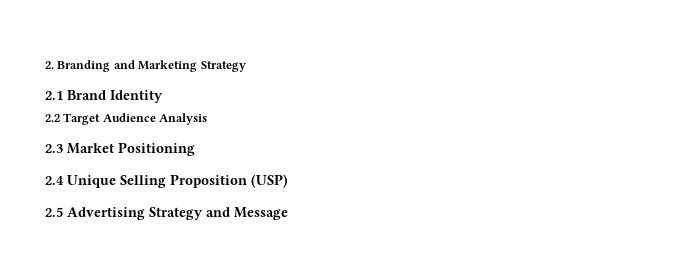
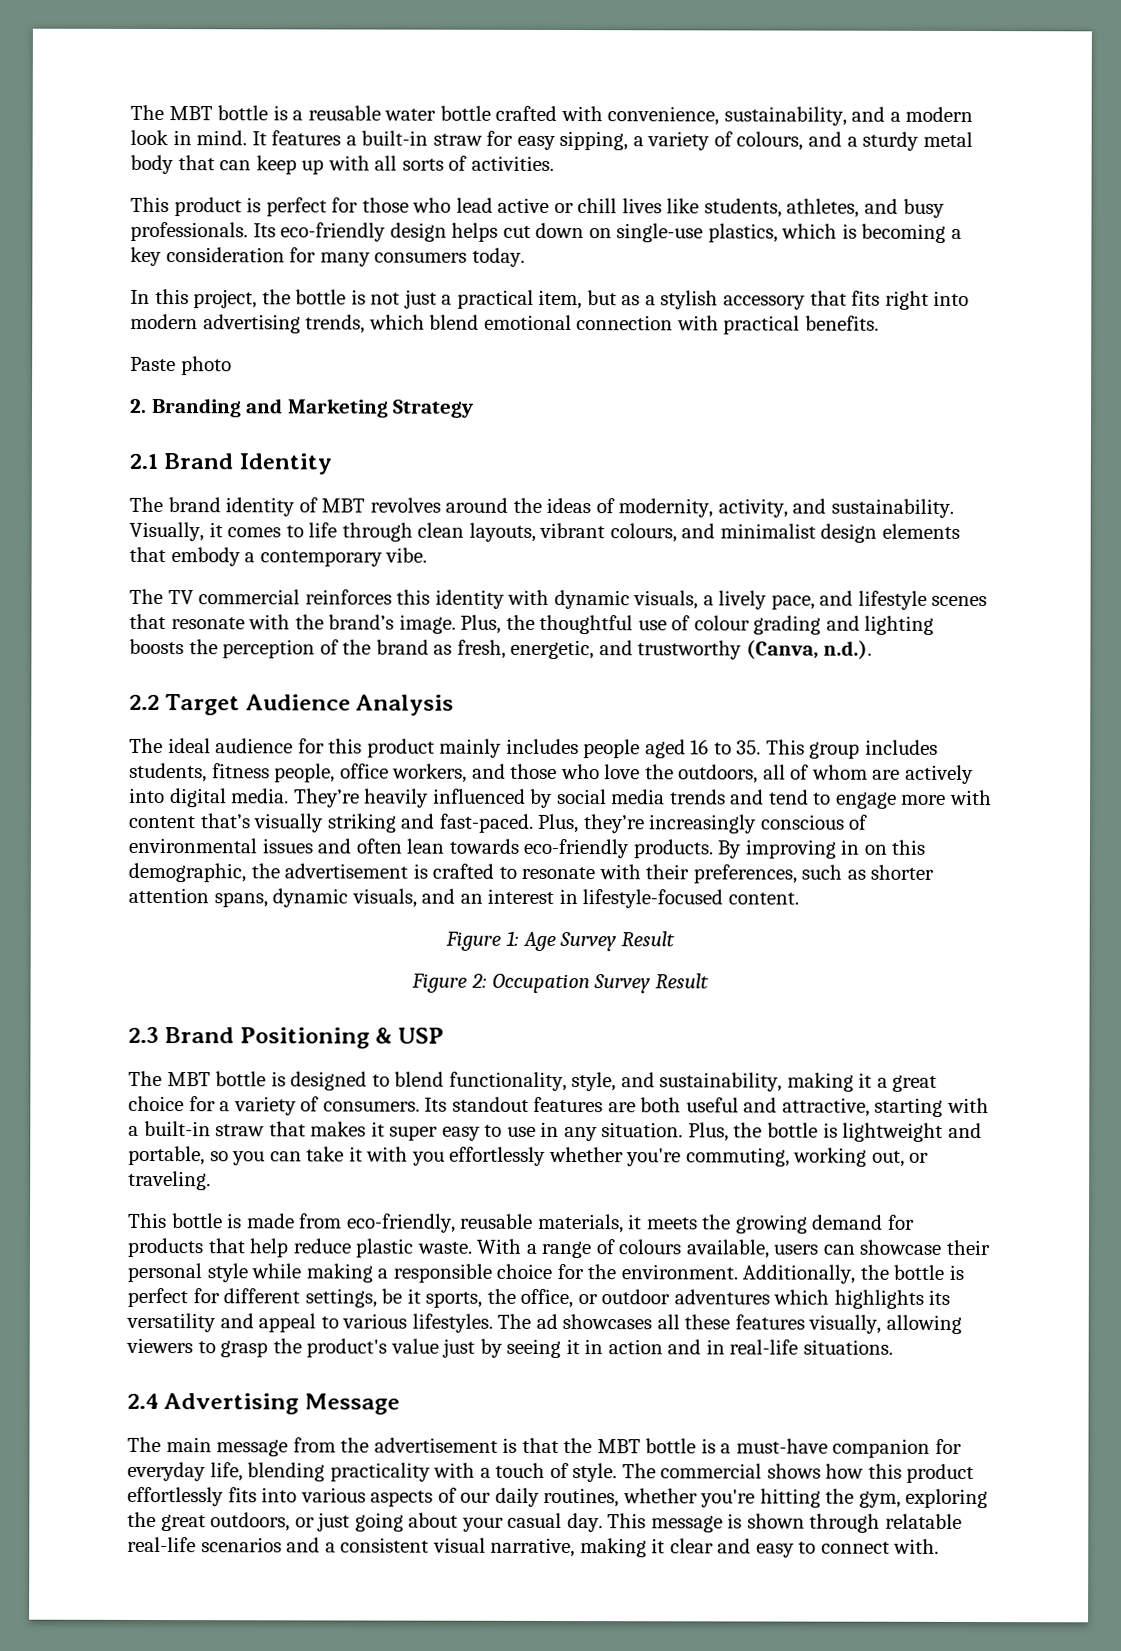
(45, 65) none -> [130,104,974,126] [130,129,973,151] [130,154,554,175] [130,196,945,218] [130,221,962,243] [130,246,525,267] [130,289,970,310] [130,313,879,335] [130,356,232,376] The MBT bottle is a reusable water bottle crafted with convenience, sustainability, and a modern look in mind. It features a built-in straw for easy sipping, a variety of colours, and a sturdy metal body that can keep up with all sorts of activities. // This product is perfect for those who lead active or chill lives like students, athletes, and busy professionals. Its eco-friendly design helps cut down on single-use plastics, which is becoming a key consideration for many consumers today. // In this project, the bottle is not just a practical item, but as a stylish accessory that fits right into modern advertising trends, which blend emotional connection with practical benefits. // Paste photo //
[45,113,208,125] 2.2 Target Audience Analysis -> [129,496,954,518] [129,521,960,543] [129,546,428,567] [129,588,988,610] [129,613,935,635] [129,638,873,660] [129,693,455,716] [129,737,939,759] [129,762,975,785] [129,787,993,809] [128,813,869,834] [128,837,926,859] [128,862,935,884] [128,887,799,909] [445,930,675,952] [411,973,709,994] The brand identity of MBT revolves around the ideas of modernity, activity, and sustainability. Visually, it comes to life through clean layouts, vibrant colours, and minimalist design elements that embody a contemporary vibe. // The TV commercial reinforces this identity with dynamic visuals, a lively pace, and lifestyle scenes that resonate with the brand’s image. Plus, the thoughtful use of colour grading and lighting boosts the perception of the brand as fresh, energetic, and trustworthy (Canva, n.d.). // 2.2 Target Audience Analysis // The ideal audience for this product mainly includes people aged 16 to 35. This group includes students, fitness people, office workers, and those who love the outdoors, all of whom are actively into digital media. They’re heavily influenced by social media trends and tend to engage more with content that’s visually striking and fast-paced. Plus, they’re increasingly conscious of environmental issues and often lean towards eco-friendly products. By improving in on this demographic, the advertisement is crafted to resonate with their preferences, such as shorter attention spans, dynamic visuals, and an interest in lifestyle-focused content. // Figure 1: Age Survey Result // Figure 2: Occupation Survey Result
[67,143,114,154] Market -> [164,1027,235,1044] Brand
[45,174,288,188] [45,207,288,220] // 2.4 Unique Selling Proposition (USP) // 2.5 Advertising Strategy and Message -> [375,1027,445,1044] [128,1070,938,1092] [128,1095,990,1117] [128,1120,982,1142] [128,1145,930,1167] [128,1170,211,1191] [128,1212,915,1234] [127,1237,991,1259] [127,1262,964,1284] [127,1287,951,1309] [126,1312,962,1334] [126,1337,894,1359] [127,1392,400,1415] [127,1436,963,1458] [127,1461,975,1484] [127,1486,989,1509] [127,1511,963,1533] [127,1536,940,1558] & USP // The MBT bottle is designed to blend functionality, style, and sustainability, making it a great choice for a variety of consumers. Its standout features are both useful and attractive, starting with a built-in straw that makes it super easy to use in any situation. Plus, the bottle is lightweight and portable, so you can take it with you effortlessly whether you're commuting, working out, or traveling. // This bottle is made from eco-friendly, reusable materials, it meets the growing demand for products that help reduce plastic waste. With a range of colours available, users can showcase their personal style while making a responsible choice for the environment. Additionally, the bottle is perfect for different settings, be it sports, the office, or outdoor adventures which highlights its versatility and appeal to various lifestyles. The ad showcases all these features visually, allowing viewers to grasp the product's value just by seeing it in action and in real-life situations. // 2.4 Advertising Message // The main message from the advertisement is that the MBT bottle is a must-have companion for everyday life, blending practicality with a touch of style. The commercial shows how this product effortlessly fits into various aspects of our daily routines, whether you're hitting the gym, exploring the great outdoors, or just going about your casual day. This message is shown through relatable real-life scenarios and a consistent visual narrative, making it clear and easy to connect with.

